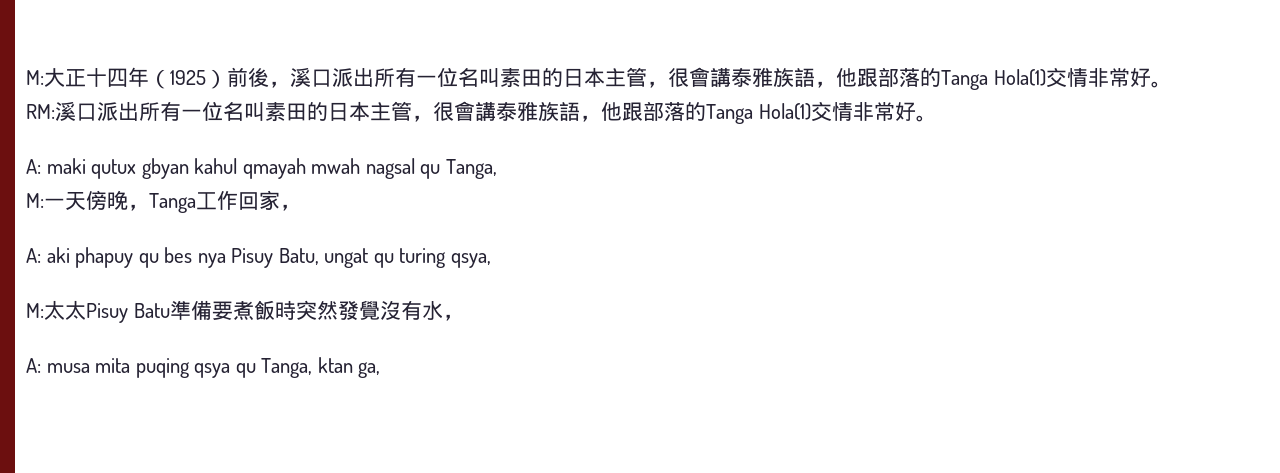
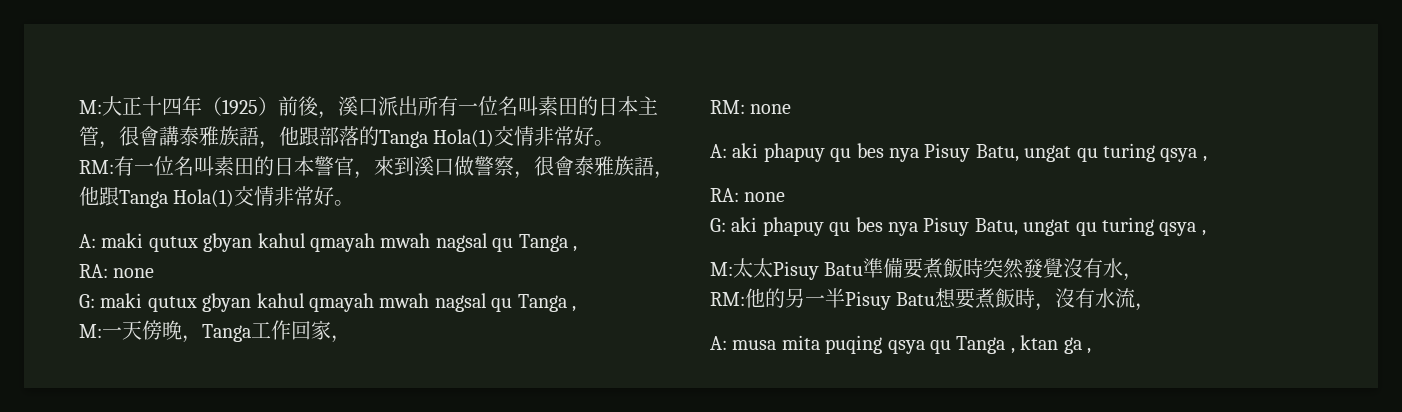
[55,101,706,122] 溪口派出所有一位名叫素田的日本主管，很會講泰雅族語，他跟部落的 -> [114,156,674,179] [79,186,119,206] 有一位名叫素田的日本警官，來到溪口做警察，很會泰雅族語，他跟
[445,159,497,179] Tanga, -> [518,234,577,252] [79,264,155,278] [79,293,576,312] Tanga , // RA: none // G: maki qutux gbyan kahul qmayah mwah nagsal qu Tanga ,
(301, 207) none -> [710,100,792,114] // RM: none
[450,253,491,268] qsya, -> [1160,148,1207,162] [710,188,786,202] [710,217,1206,236] qsya , // RA: none // G: aki phapuy qu bes nya Pisuy Batu, ungat qu turing qsya ,
(464, 317) none -> [710,288,1156,311] // RM:他的另一半Pisuy Batu想要煮飯時，沒有水流，
[261,357,381,378] Tanga, ktan ga, -> [956,335,1091,354] Tanga , ktan ga ,

